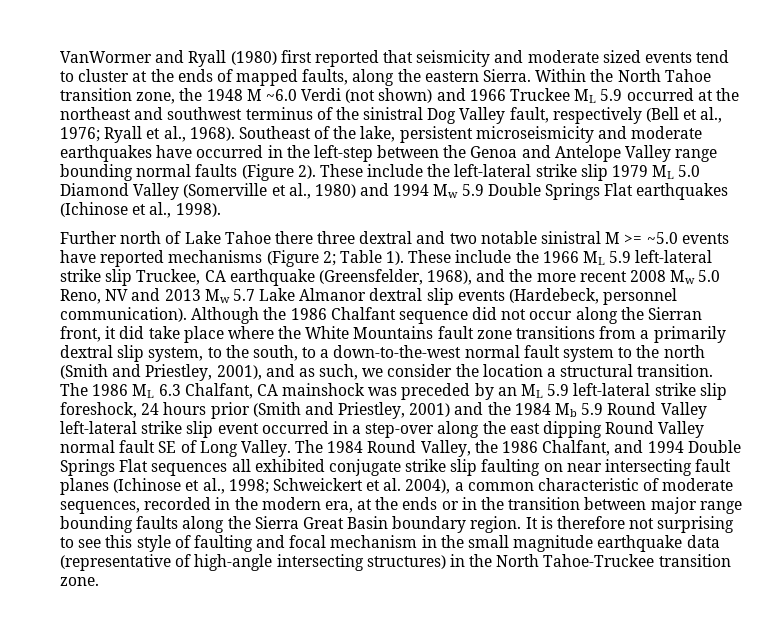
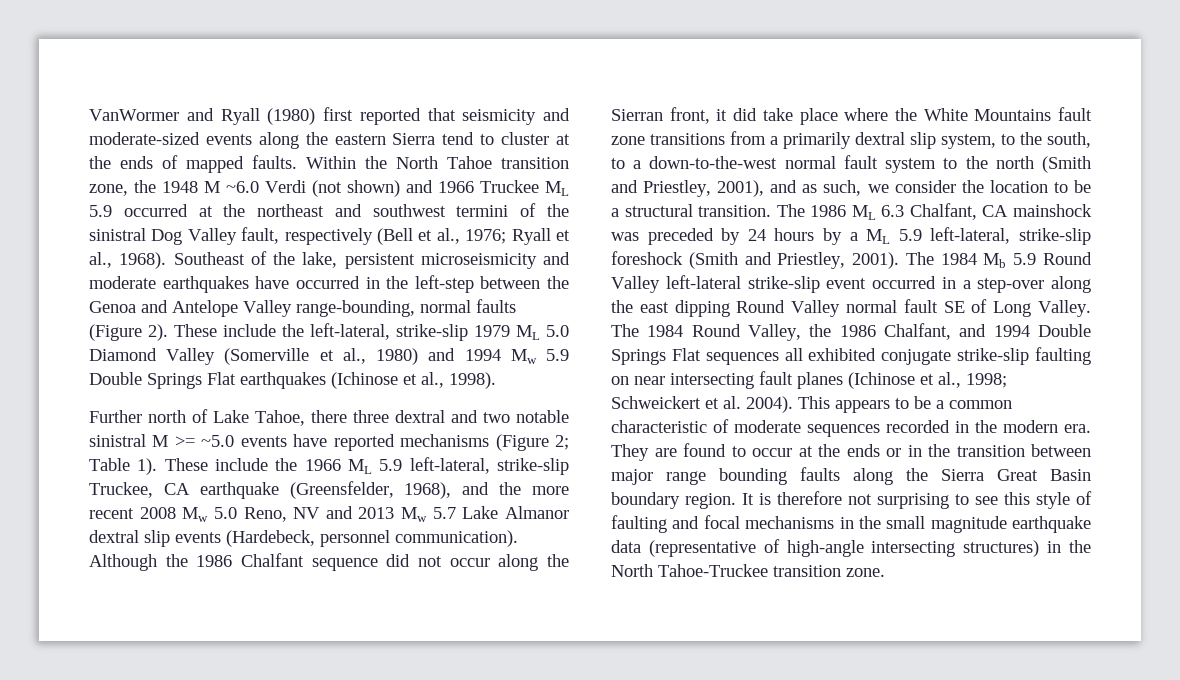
[527,50,693,63] moderate sized events -> [89,132,436,149] moderate-sized events along the eastern Sierra
[302,69,532,86] faults, along the eastern Sierra. -> [252,155,297,169] faults.
[245,107,313,120] terminus -> [456,205,509,217] termini
[675,149,718,162] [60,164,133,181] range bounding -> [296,300,415,317] range-bounding,
[454,164,608,181] left-lateral strike slip -> [310,323,468,341] left-lateral, strike-slip
[224,231,271,244] Tahoe -> [255,410,305,426] Tahoe,
[635,250,713,263] [60,269,133,286] left-lateral strike slip -> [409,457,569,475] left-lateral, strike-slip
(543, 370) none -> [1053,180,1091,193] to be
[497,383,727,400] [60,402,511,419] an ML 5.9 left-lateral strike slip foreshock, 24 hours prior (Smith and Priestley, 2001) and the -> [747,227,1091,245] [611,251,934,269] 24 hours by a ML 5.9 left-lateral, strike-slip foreshock (Smith and Priestley, 2001). The
[141,421,214,438] strike slip -> [747,276,820,293] strike-slip
[405,459,478,476] strike slip -> [957,348,1030,365] strike-slip
[405,479,451,494] 2004), -> [746,396,931,413] 2004). This appears to be
[60,501,140,514] sequences, -> [807,424,880,437] sequences
[324,501,353,513] era, -> [1064,424,1091,433] [611,443,792,461] era. They are found to occur
[330,535,418,548] mechanism -> [745,516,835,529] mechanisms

